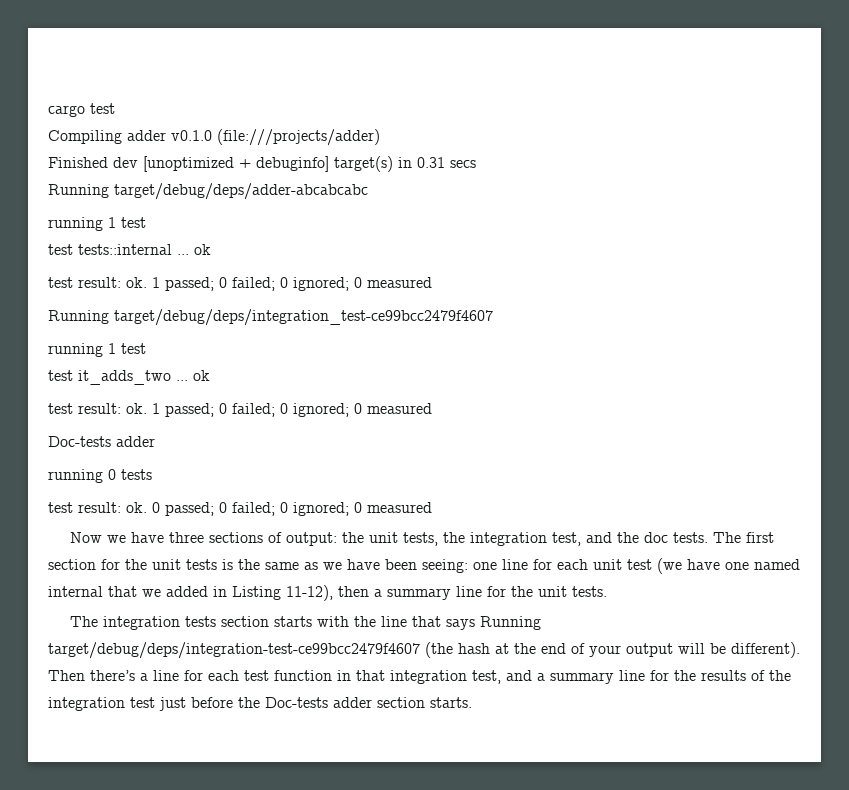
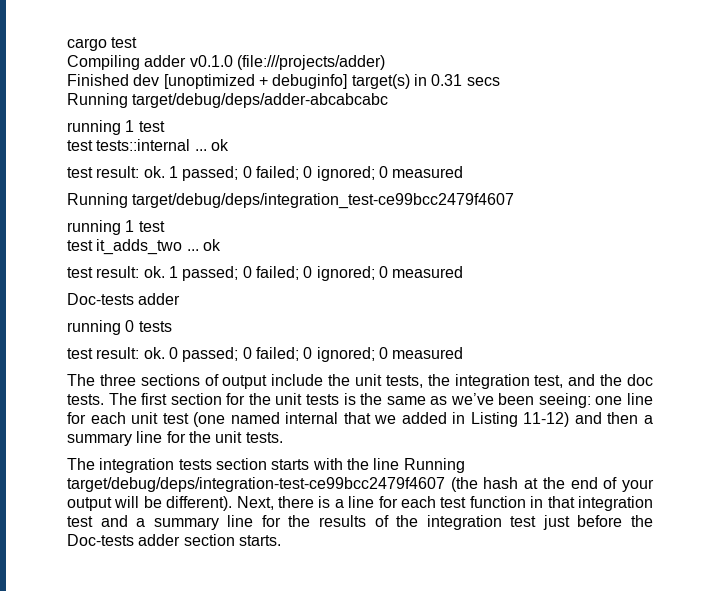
[69,532,164,543] Now we have -> [67,374,95,386] The
[285,532,337,546] output: -> [222,374,324,389] output include
[323,559,380,570] we have -> [450,393,494,405] we’ve
[657,558,749,574] (we have one -> [193,412,226,427] (one
[286,585,333,601] 11-12), -> [523,412,602,427] 11-12) and
[411,616,475,630] that says -> (400, 464) none
[48,670,135,681] Then there’s -> [236,496,331,510] Next, there is
[472,670,501,684] test, -> [67,516,93,527] test

